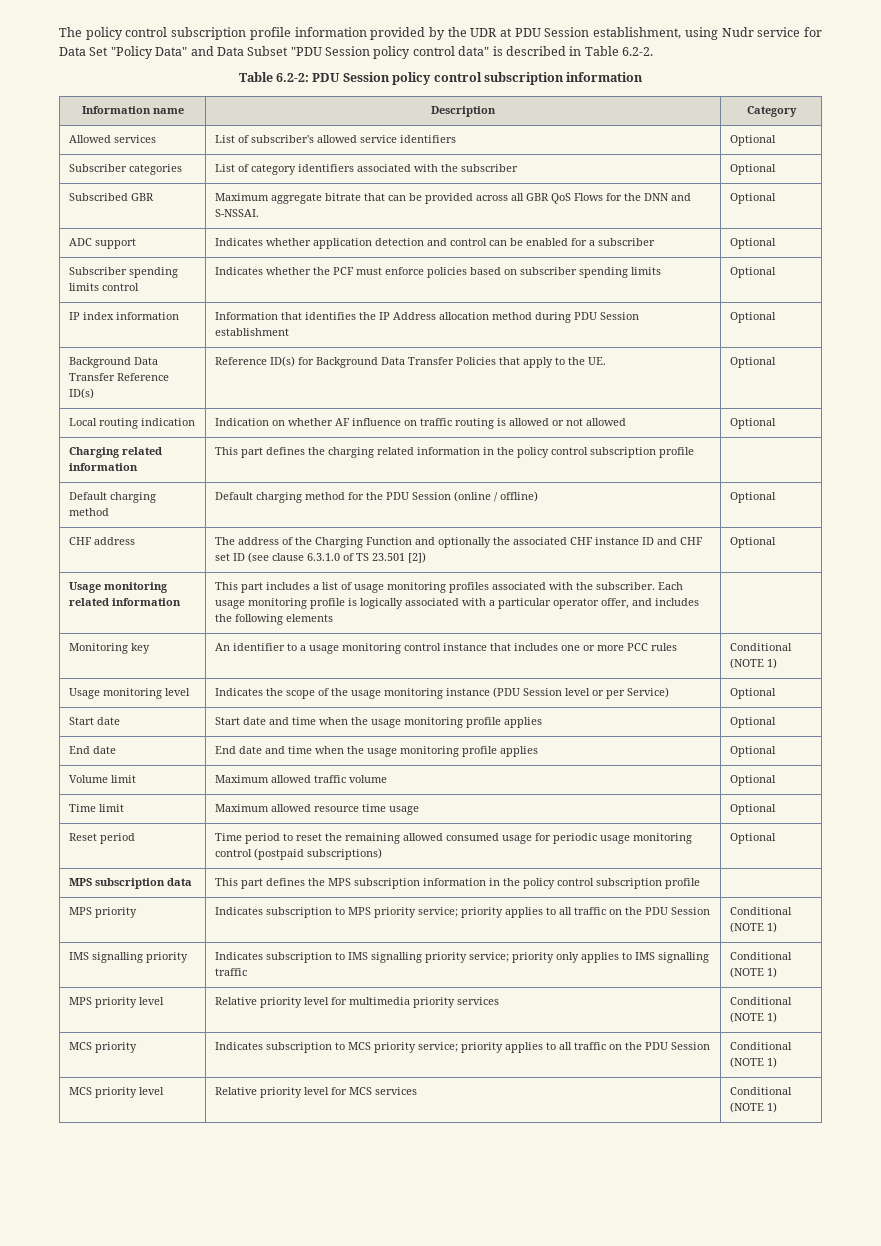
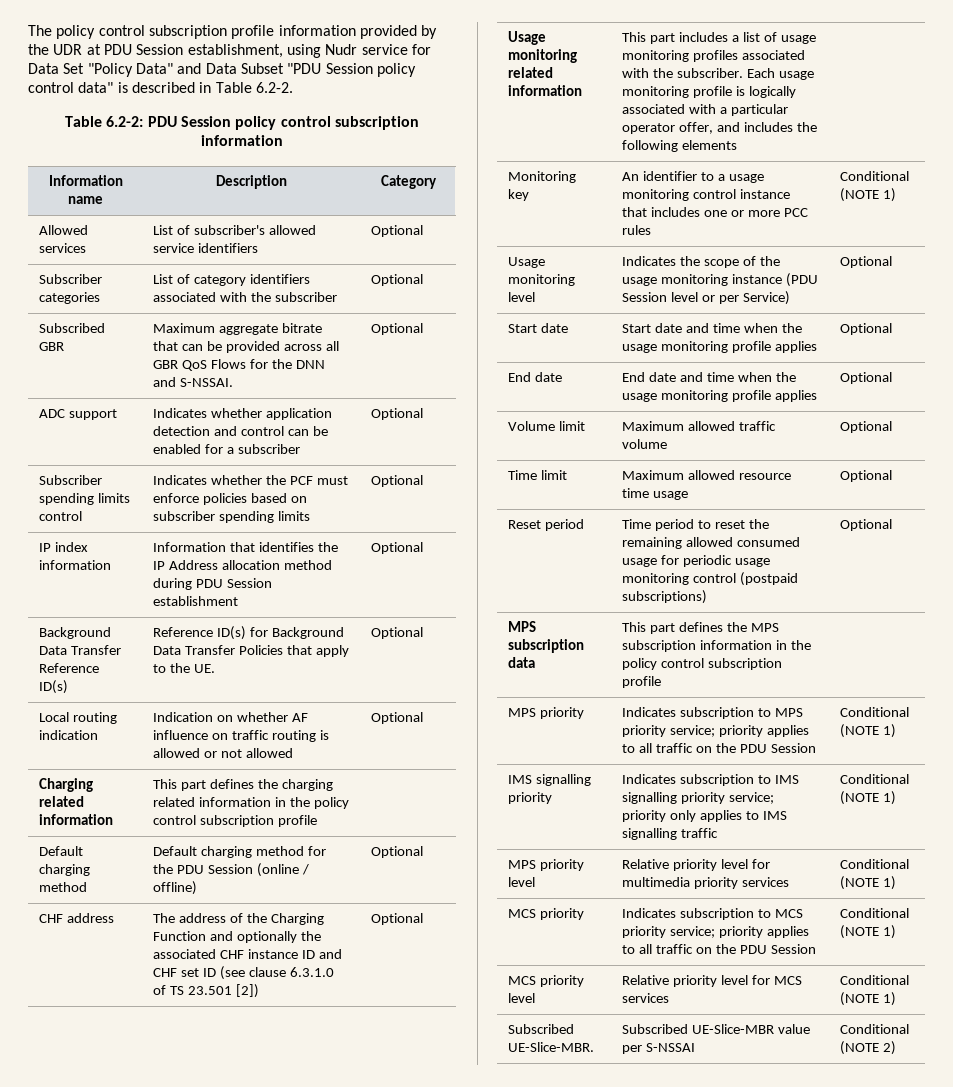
(777, 1107) none -> [508,1024,575,1034] [508,1042,595,1052] [622,1024,811,1034] [622,1043,696,1054] [840,1024,910,1034] [840,1041,897,1055] // Subscribed UE-Slice-MBR. | Subscribed UE-Slice-MBR value per S-NSSAI | Conditional (NOTE 2)

